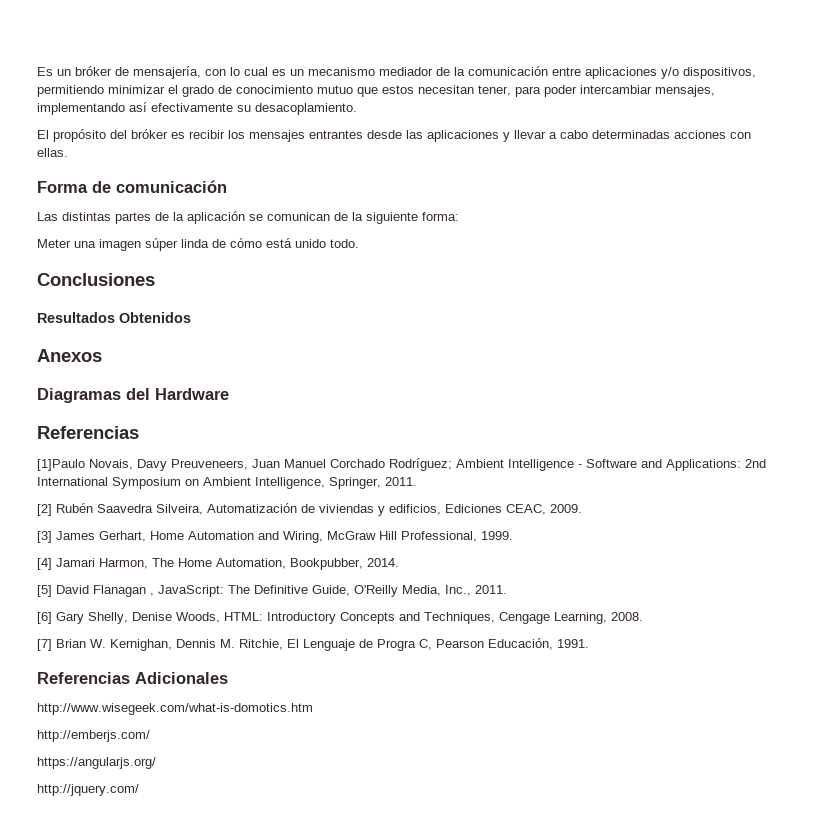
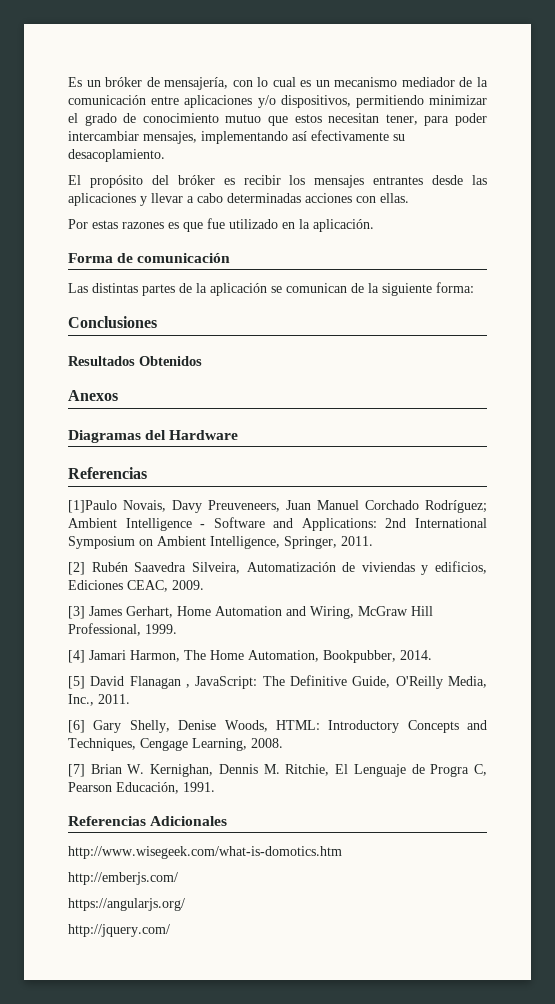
(68, 152) none -> [68,218,374,232] // Por estas razones es que fue utilizado en la aplicación.
[37,238,359,251] // Meter una imagen súper linda de cómo está unido todo. -> (474, 287) none

